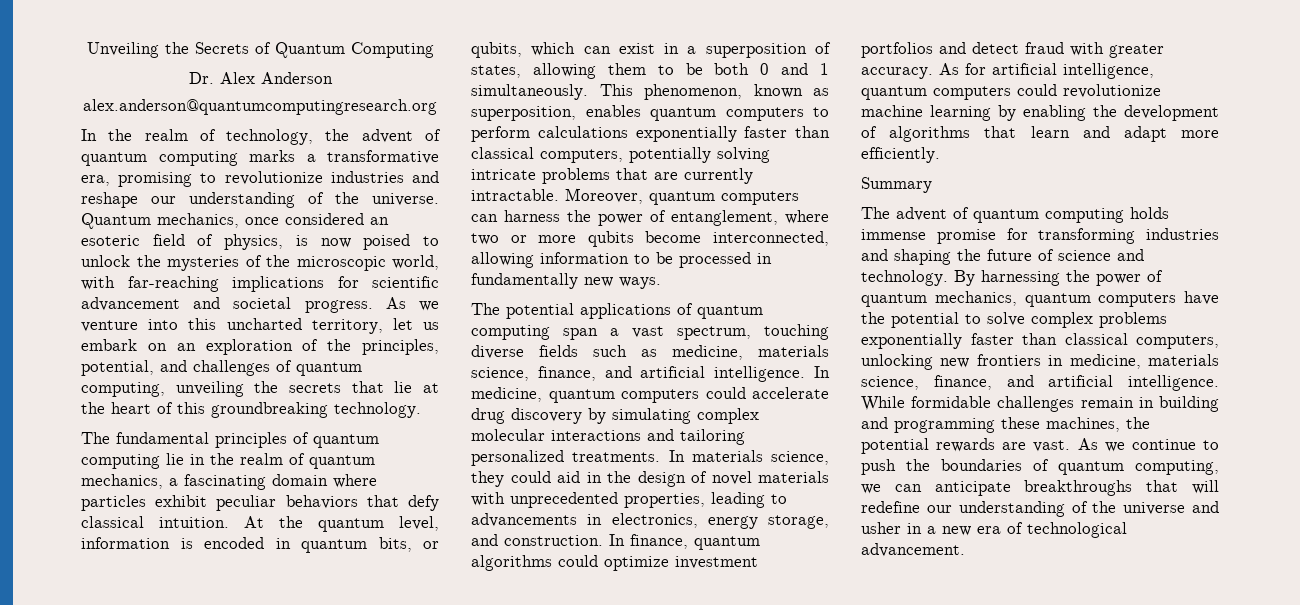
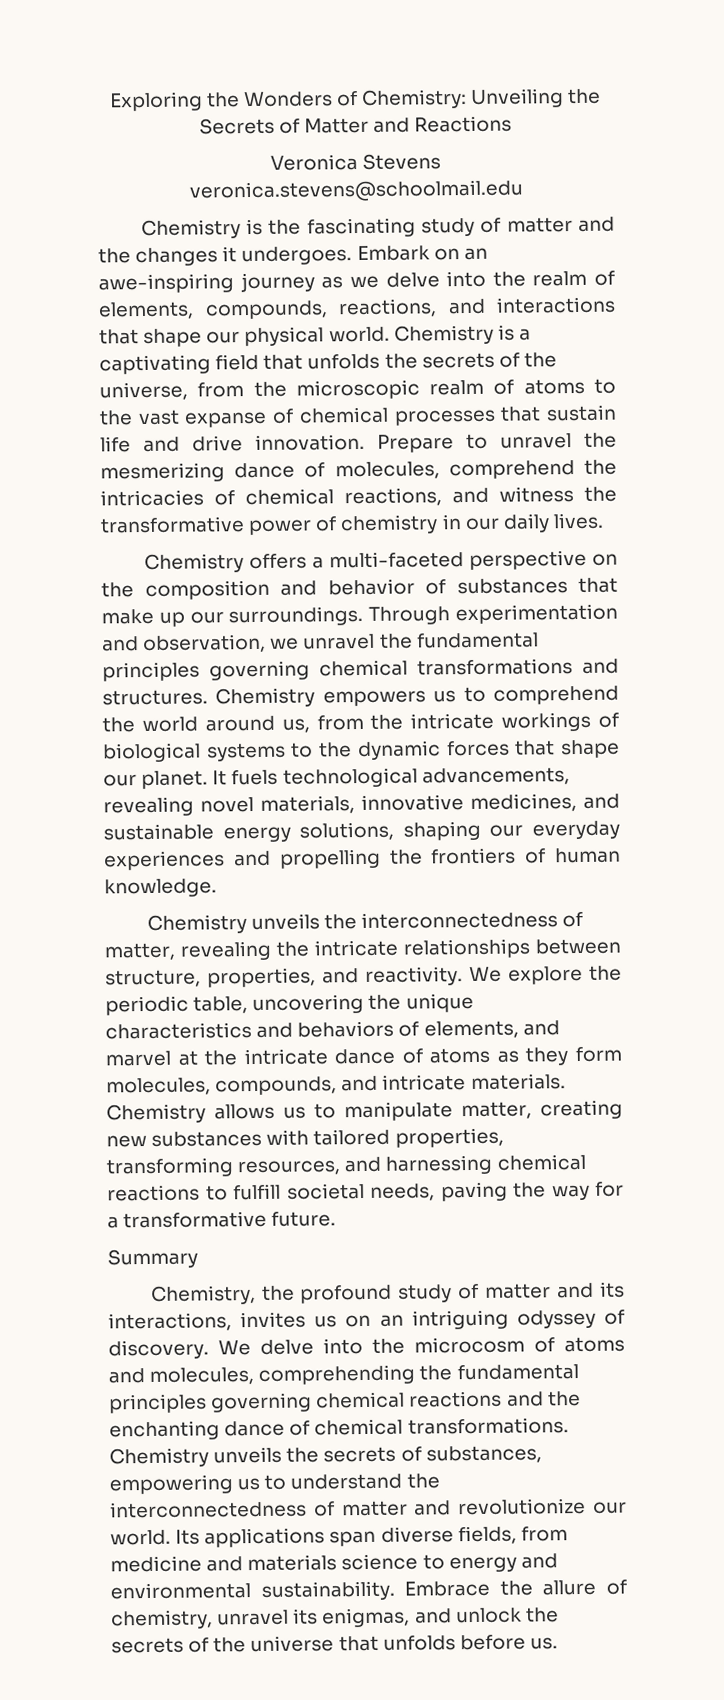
[86,42,434,58] [188,72,333,84] [83,99,437,115] [81,129,441,145] [81,150,439,166] [81,171,439,187] [81,192,439,208] [81,213,389,229] [81,234,440,250] [81,255,439,271] [81,276,439,292] [81,297,439,313] [81,318,439,334] [81,339,439,355] [81,360,362,376] [81,381,440,397] [81,402,421,418] [81,432,379,448] [81,453,375,469] [81,474,377,490] [81,495,439,511] [81,516,439,532] [81,537,439,553] [471,42,831,58] [471,63,829,79] [471,84,829,100] [471,105,829,121] [471,126,830,142] [471,147,770,163] [471,168,753,184] [471,188,799,205] [471,210,829,226] [471,231,829,247] [471,252,772,268] [471,273,661,289] [471,303,763,319] [471,324,829,340] [471,345,829,360] [471,366,830,382] [471,387,829,403] [471,408,759,424] [471,429,745,445] [471,450,829,466] [471,471,829,487] [471,492,787,508] [471,513,829,529] [471,534,760,550] [471,555,758,571] [861,42,1164,58] [861,63,1154,79] [861,84,1161,100] [861,105,1219,121] [861,126,1219,142] [861,147,940,163] [861,177,932,193] [861,207,1169,223] [861,228,1219,244] [861,249,1144,265] [861,270,1163,286] [861,291,1219,307] [861,312,1167,328] [861,333,1219,349] [861,354,1219,370] [861,375,1219,391] [861,396,1219,412] [861,417,1150,433] [861,438,1219,454] [861,459,1219,475] [861,480,1219,496] [861,501,1219,517] [861,522,1127,538] [861,543,965,557] Unveiling the Secrets of Quantum Computing // Dr. Alex Anderson // alex.anderson@quantumcomputingresearch.org // In the realm of technology, the advent of quantum computing marks a transformative era, promising to revolutionize industries and reshape our understanding of the universe. Quantum mechanics, once considered an esoteric field of physics, is now poised to unlock the mysteries of the microscopic world, with far-reaching implications for scientific advancement and societal progress. As we venture into this uncharted territory, let us embark on an exploration of the principles, potential, and challenges of quantum computing, unveiling the secrets that lie at the heart of this groundbreaking technology. // The fundamental principles of quantum computing lie in the realm of quantum mechanics, a fascinating domain where particles exhibit peculiar behaviors that defy classical intuition. At the quantum level, information is encoded in quantum bits, or qubits, which can exist in a superposition of states, allowing them to be both 0 and 1 simultaneously. This phenomenon, known as superposition, enables quantum computers to perform calculations exponentially faster than classical computers, potentially solving intricate problems that are currently intractable. Moreover, quantum computers can harness the power of entanglement, where two or more qubits become interconnected, allowing information to be processed in fundamentally new ways. // The potential applications of quantum computing span a vast spectrum, touching diverse fields such as medicine, materials science, finance, and artificial intelligence. In medicine, quantum computers could accelerate drug discovery by simulating complex molecular interactions and tailoring personalized treatments. In materials science, they could aid in the design of novel materials with unprecedented properties, leading to advancements in electronics, energy storage, and construction. In finance, quantum algorithms could optimize investment portfolios and detect fraud with greater accuracy. As for artificial intelligence, quantum computers could revolutionize machine learning by enabling the development of algorithms that learn and adapt more efficiently. // Summary // The advent of quantum computing holds immense promise for transforming industries and shaping the future of science and technology. By harnessing the power of quantum mechanics, quantum computers have the potential to solve complex problems exponentially faster than classical computers, unlocking new frontiers in medicine, materials science, finance, and artificial intelligence. While formidable challenges remain in building and programming these machines, the potential rewards are vast. As we continue to push the boundaries of quantum computing, we can anticipate breakthroughs that will redefine our understanding of the universe and usher in a new era of technological advancement. -> [108,88,602,112] [198,115,513,135] [269,153,442,171] [188,179,523,203] [140,216,615,240] [98,245,488,267] [98,270,615,294] [98,296,616,320] [99,324,531,348] [99,352,557,375] [99,378,616,401] [99,404,617,428] [100,432,617,453] [100,459,617,483] [100,486,617,507] [100,512,604,536] [143,549,618,574] [101,577,618,600] [101,603,618,627] [102,632,539,654] [102,658,619,682] [102,685,619,708] [102,711,619,733] [103,739,620,763] [103,767,570,790] [103,793,620,817] [103,820,621,843] [104,847,621,871] [104,878,217,898] [146,911,584,934] [104,938,621,961] [105,965,622,988] [105,992,474,1016] [105,1020,560,1040] [105,1046,622,1067] [106,1073,566,1096] [106,1099,623,1124] [106,1127,504,1148] [106,1153,586,1178] [107,1181,624,1202] [107,1210,337,1229] [107,1248,198,1269] [150,1281,625,1305] [108,1309,626,1332] [108,1336,625,1360] [108,1364,579,1385] [109,1390,581,1414] [109,1417,569,1441] [109,1445,542,1468] [109,1473,440,1495] [110,1497,627,1519] [110,1525,568,1548] [110,1553,558,1573] [110,1579,628,1601] [111,1607,559,1630] [111,1634,558,1654] Exploring the Wonders of Chemistry: Unveiling the Secrets of Matter and Reactions // Veronica Stevens // veronica.stevens@schoolmail.edu // Chemistry is the fascinating study of matter and the changes it undergoes. Embark on an awe-inspiring journey as we delve into the realm of elements, compounds, reactions, and interactions that shape our physical world. Chemistry is a captivating field that unfolds the secrets of the universe, from the microscopic realm of atoms to the vast expanse of chemical processes that sustain life and drive innovation. Prepare to unravel the mesmerizing dance of molecules, comprehend the intricacies of chemical reactions, and witness the transformative power of chemistry in our daily lives. // Chemistry offers a multi-faceted perspective on the composition and behavior of substances that make up our surroundings. Through experimentation and observation, we unravel the fundamental principles governing chemical transformations and structures. Chemistry empowers us to comprehend the world around us, from the intricate workings of biological systems to the dynamic forces that shape our planet. It fuels technological advancements, revealing novel materials, innovative medicines, and sustainable energy solutions, shaping our everyday experiences and propelling the frontiers of human knowledge. // Chemistry unveils the interconnectedness of matter, revealing the intricate relationships between structure, properties, and reactivity. We explore the periodic table, uncovering the unique characteristics and behaviors of elements, and marvel at the intricate dance of atoms as they form molecules, compounds, and intricate materials. Chemistry allows us to manipulate matter, creating new substances with tailored properties, transforming resources, and harnessing chemical reactions to fulfill societal needs, paving the way for a transformative future. // Summary // Chemistry, the profound study of matter and its interactions, invites us on an intriguing odyssey of discovery. We delve into the microcosm of atoms and molecules, comprehending the fundamental principles governing chemical reactions and the enchanting dance of chemical transformations. Chemistry unveils the secrets of substances, empowering us to understand the interconnectedness of matter and revolutionize our world. Its applications span diverse fields, from medicine and materials science to energy and environmental sustainability. Embrace the allure of chemistry, unravel its enigmas, and unlock the secrets of the universe that unfolds before us.

